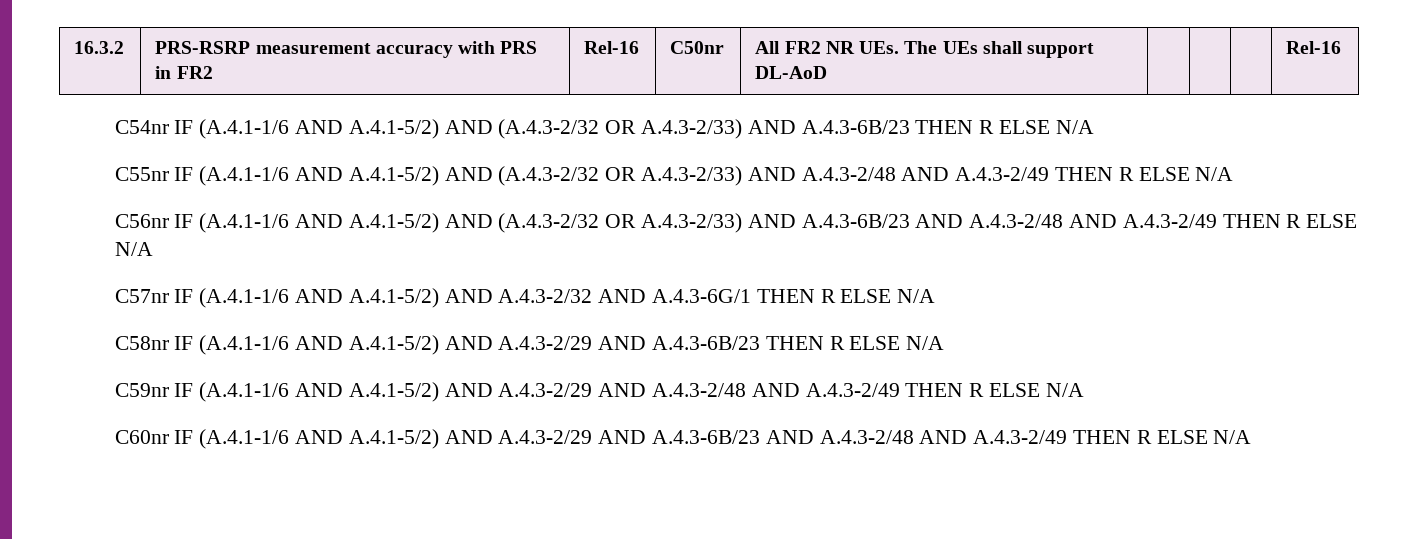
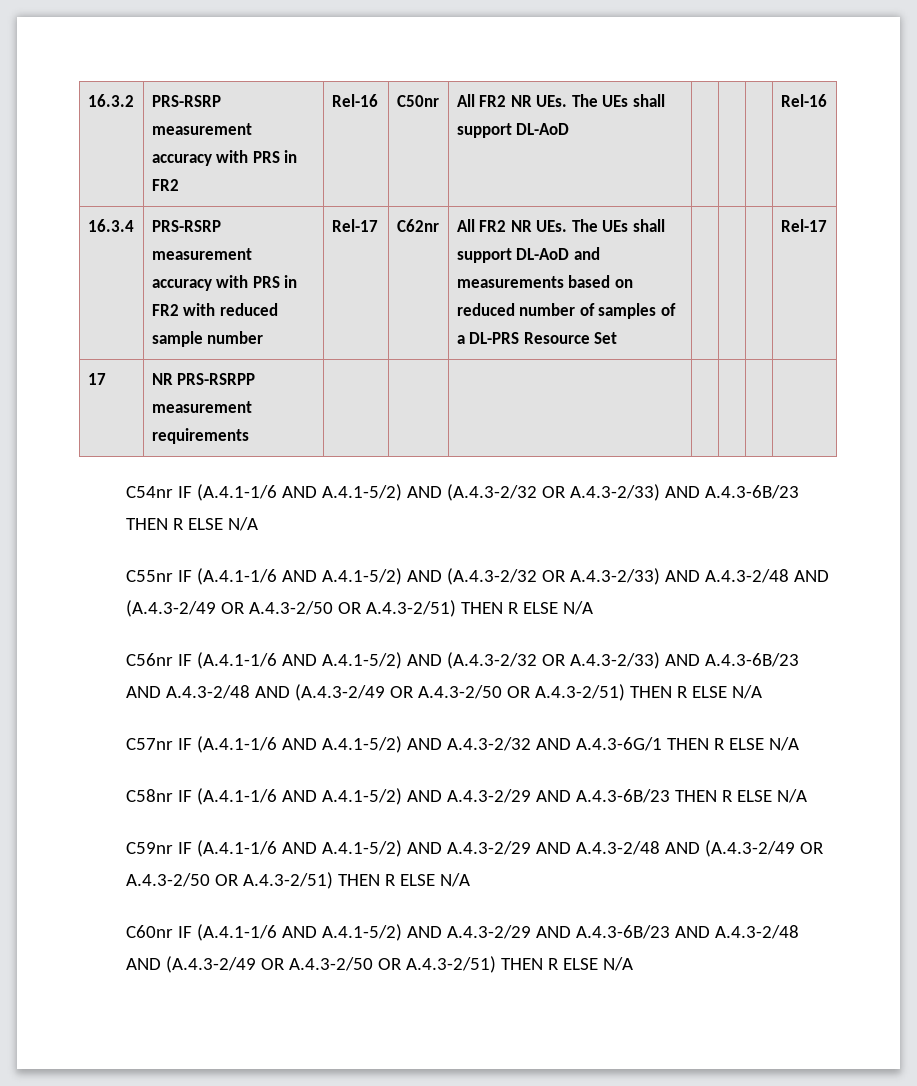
(1342, 47) none -> [87,219,134,232] [151,220,221,232] [151,248,252,260] [151,275,298,291] [151,303,278,316] [151,331,264,347] [331,219,378,232] [396,219,439,232] [456,219,665,232] [456,247,600,263] [456,275,633,288] [456,303,676,319] [456,332,618,344] [780,219,827,232] [87,373,106,385] [151,373,256,385] [151,401,252,413] [151,428,249,444] // 16.3.4 | PRS-RSRP measurement accuracy with PRS in FR2 with reduced sample number | Rel-17 | C62nr | All FR2 NR UEs. The UEs shall support DL-AoD and measurements based on reduced number of samples of a DL-PRS Resource Set | | | | Rel-17 // 17 | NR PRS-RSRPP measurement requirements | | | | | | |
[955,167,1050,181] A.4.3-2/49 -> [125,600,456,617] (A.4.3-2/49 OR A.4.3-2/50 OR A.4.3-2/51)
[1122,214,1217,228] A.4.3-2/49 -> [294,684,625,701] (A.4.3-2/49 OR A.4.3-2/50 OR A.4.3-2/51)
[805,383,900,397] A.4.3-2/49 -> [704,840,824,857] [125,872,333,889] (A.4.3-2/49 OR A.4.3-2/50 OR A.4.3-2/51)
[973,430,1068,444] A.4.3-2/49 -> [165,956,496,973] (A.4.3-2/49 OR A.4.3-2/50 OR A.4.3-2/51)

